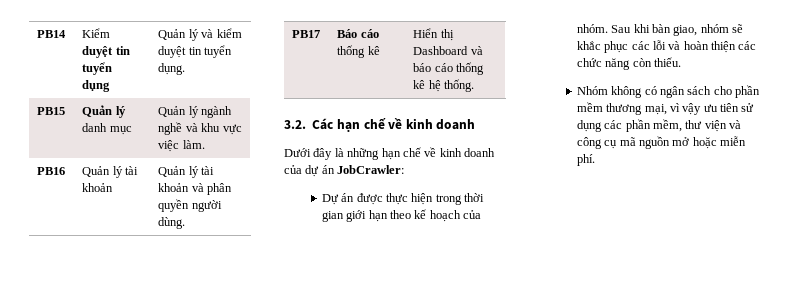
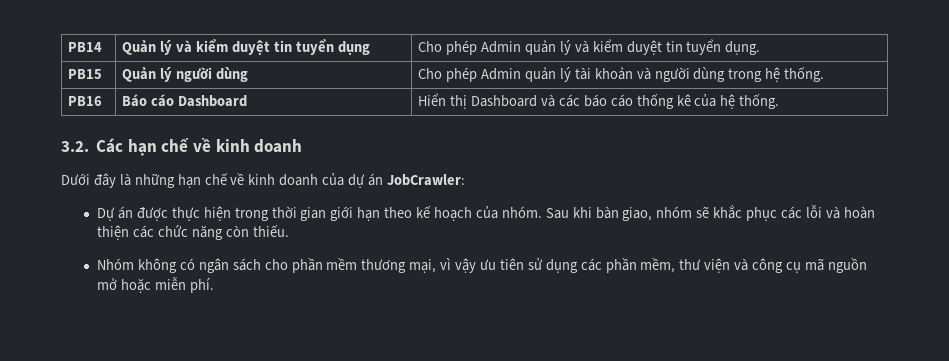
[82,28,111,38] Kiểm -> [122,39,228,55] Quản lý và kiểm
[158,29,187,40] Quản -> [418,40,556,55] Cho phép Admin quản
[82,123,132,135] [158,106,233,118] [158,122,242,135] [158,140,205,152] [37,167,66,175] [82,166,139,178] [82,183,114,192] [158,166,215,178] [158,183,233,195] [158,199,222,212] [158,217,186,229] [292,30,321,38] danh mục | Quản lý ngành nghề và khu vực việc làm. // PB16 | Quản lý tài khoản | Quản lý tài khoản và phân quyền người dùng. // PB17 -> [176,67,248,82] [418,67,825,82] [68,96,103,106] người dùng | Cho phép Admin quản lý tài khoản và người dùng trong hệ thống. // PB16
[337,45,380,58] thống kê -> [178,95,248,107] Dashboard
(483, 50) none -> [558,94,580,107] các
(426, 84) none -> [694,94,717,107] của

